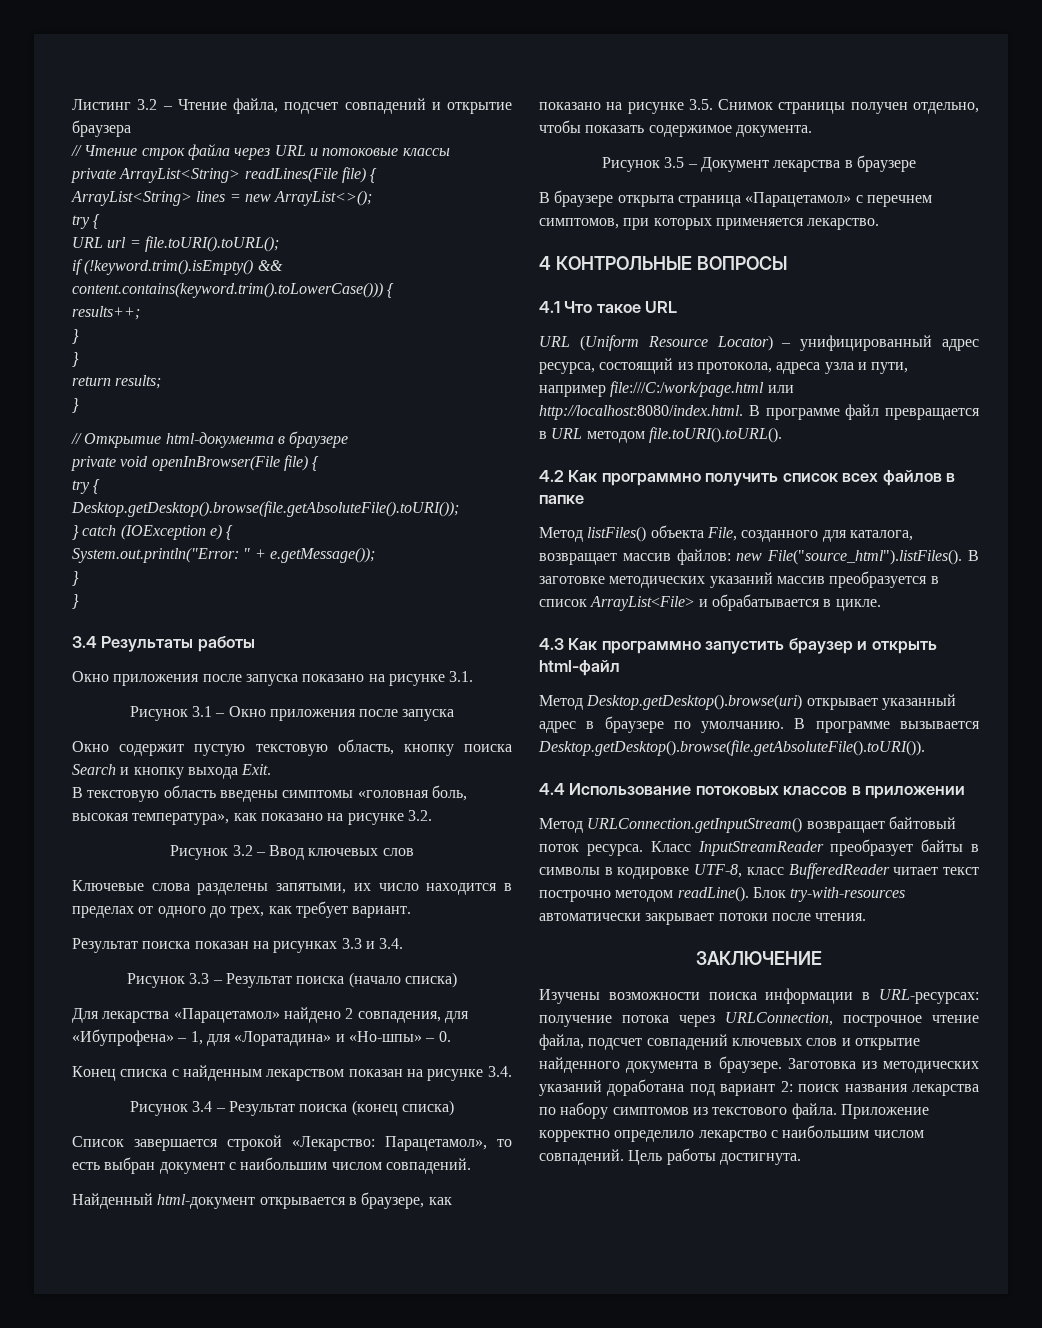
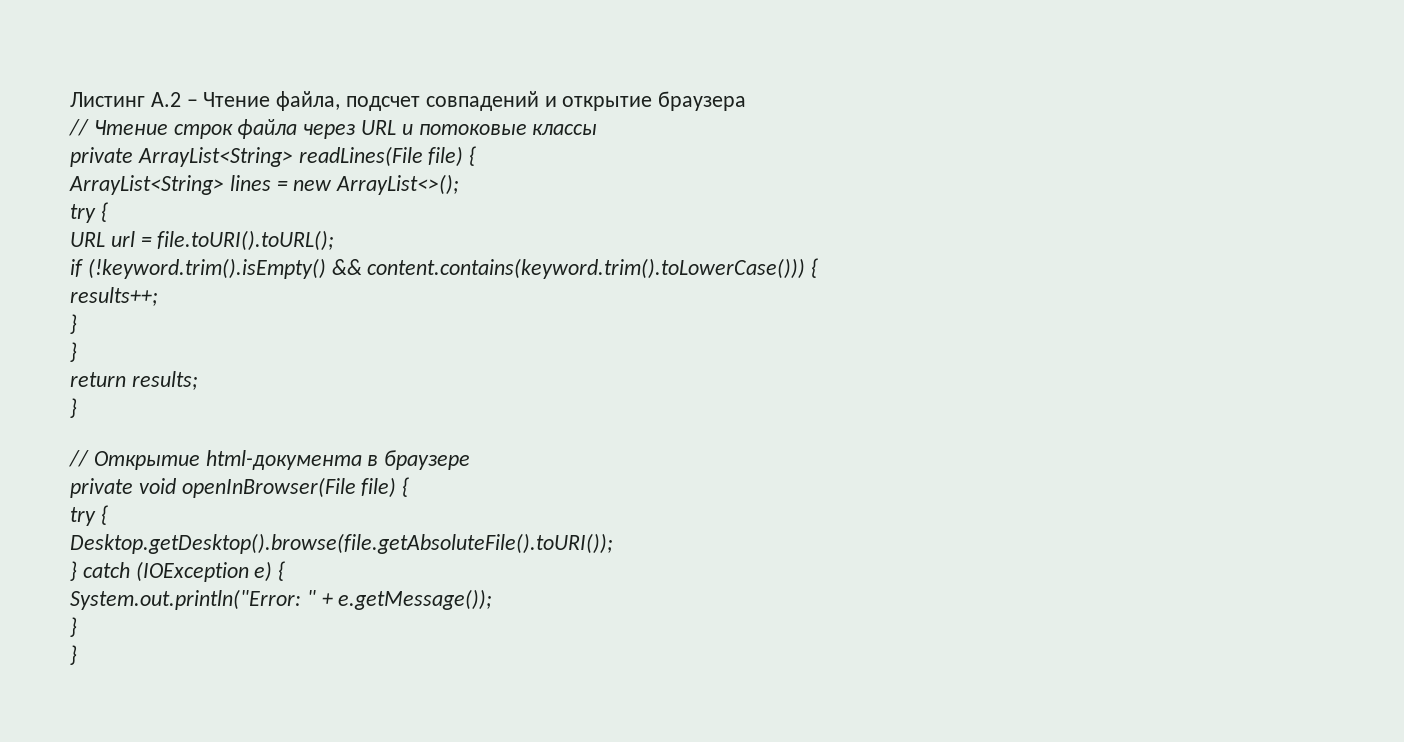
[137,99,158,110] 3.2 -> [150,92,181,107] А.2
[72,636,255,652] [72,671,474,686] [129,706,455,721] [72,739,512,756] [72,764,272,779] [72,785,467,802] [72,810,432,825] [170,845,414,860] [72,880,512,895] [72,901,412,918] [72,938,404,953] [127,972,457,988] [72,1007,469,1023] [72,1029,451,1046] [72,1065,512,1081] [130,1100,454,1116] [72,1135,512,1151] [72,1157,471,1174] [72,1192,452,1209] [539,99,979,114] [539,120,812,137] [602,155,916,172] [539,190,932,207] [539,218,880,230] [539,256,787,270] [539,301,678,313] [539,335,979,351] [539,358,909,374] [539,381,794,397] [539,404,980,420] [539,427,782,443] [539,470,956,486] [539,495,584,504] [539,525,913,542] [539,549,979,565] [539,571,939,588] [539,594,881,611] [539,638,937,654] [539,660,620,676] [539,694,956,710] [539,716,980,733] [538,740,925,756] [539,783,966,799] [539,816,956,833] [539,839,979,856] [539,863,979,879] [539,886,906,902] [539,913,867,925] [696,951,822,965] [539,988,979,1004] [539,1012,979,1027] [539,1034,920,1050] [539,1056,980,1073] [539,1079,979,1096] [539,1102,929,1119] [539,1125,924,1142] [539,1148,801,1165] // 3.4 Результаты работы // Окно приложения после запуска показано на рисунке 3.1. // Рисунок 3.1 – Окно приложения после запуска // Окно содержит пустую текстовую область, кнопку поиска Search и кнопку выхода Exit. // В текстовую область введены симптомы «головная боль, высокая температура», как показано на рисунке 3.2. // Рисунок 3.2 – Ввод ключевых слов // Ключевые слова разделены запятыми, их число находится в пределах от одного до трех, как требует вариант. // Результат поиска показан на рисунках 3.3 и 3.4. // Рисунок 3.3 – Результат поиска (начало списка) // Для лекарства «Парацетамол» найдено 2 совпадения, для «Ибупрофена» – 1, для «Лоратадина» и «Но-шпы» – 0. // Конец списка с найденным лекарством показан на рисунке 3.4. // Рисунок 3.4 – Результат поиска (конец списка) // Список завершается строкой «Лекарство: Парацетамол», то есть выбран документ с наибольшим числом совпадений. // Найденный html-документ открывается в браузере, как показано на рисунке 3.5. Снимок страницы получен отдельно, чтобы показать содержимое документа. // Рисунок 3.5 – Документ лекарства в браузере // В браузере открыта страница «Парацетамол» с перечнем симптомов, при которых применяется лекарство. // 4 КОНТРОЛЬНЫЕ ВОПРОСЫ // 4.1 Что такое URL // URL (Uniform Resource Locator) – унифицированный адрес ресурса, состоящий из протокола, адреса узла и пути, например file:///C:/work/page.html или http://localhost:8080/index.html. В программе файл превращается в URL методом file.toURI().toURL(). // 4.2 Как программно получить список всех файлов в папке // Метод listFiles() объекта File, созданного для каталога, возвращает массив файлов: new File("source_html").listFiles(). В заготовке методических указаний массив преобразуется в список ArrayList<File> и обрабатывается в цикле. // 4.3 Как программно запустить браузер и открыть html-файл // Метод Desktop.getDesktop().browse(uri) открывает указанный адрес в браузере по умолчанию. В программе вызывается Desktop.getDesktop().browse(file.getAbsoluteFile().toURI()). // 4.4 Использование потоковых классов в приложении // Метод URLConnection.getInputStream() возвращает байтовый поток ресурса. Класс InputStreamReader преобразует байты в символы в кодировке UTF-8, класс BufferedReader читает текст построчно методом readLine(). Блок try-with-resources автоматически закрывает потоки после чтения. // ЗАКЛЮЧЕНИЕ // Изучены возможности поиска информации в URL-ресурсах: получение потока через URLConnection, построчное чтение файла, подсчет совпадений ключевых слов и открытие найденного документа в браузере. Заготовка из методических указаний доработана под вариант 2: поиск названия лекарства по набору симптомов из текстового файла. Приложение корректно определило лекарство с наибольшим числом совпадений. Цель работы достигнута. -> (77, 655) none

